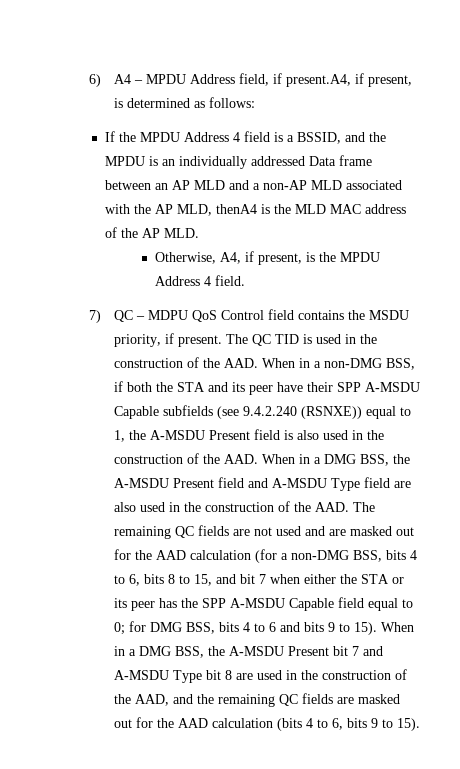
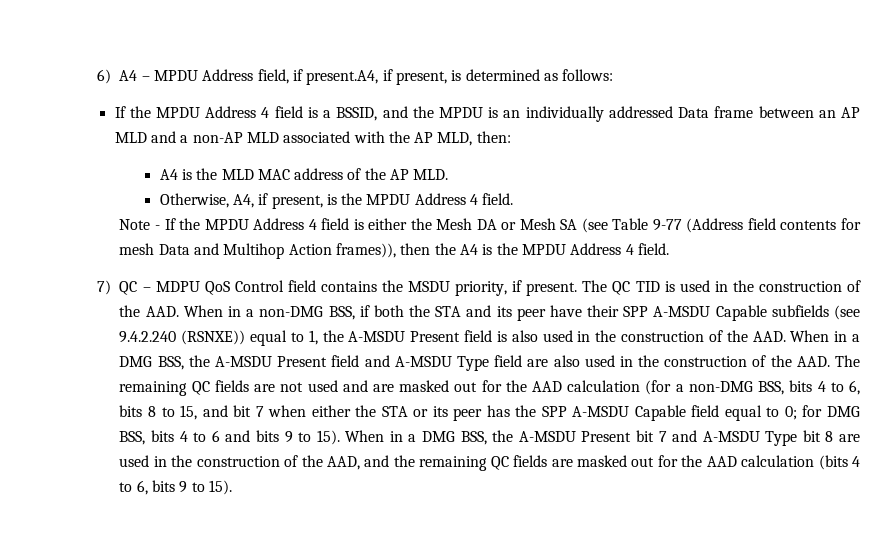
[215,204,257,214] thenA4 -> [476,131,511,143] [159,169,178,180] then: // A4
(246, 280) none -> [119,218,861,233] [119,243,669,259] // Note - If the MPDU Address 4 field is either the Mesh DA or Mesh SA (see Table 9-77 (Address field contents for mesh Data and Multihop Action frames)), then the A4 is the MPDU Address 4 field.

